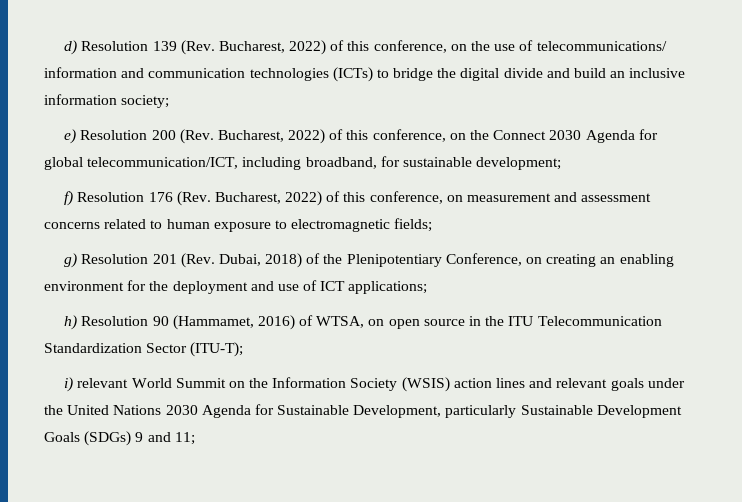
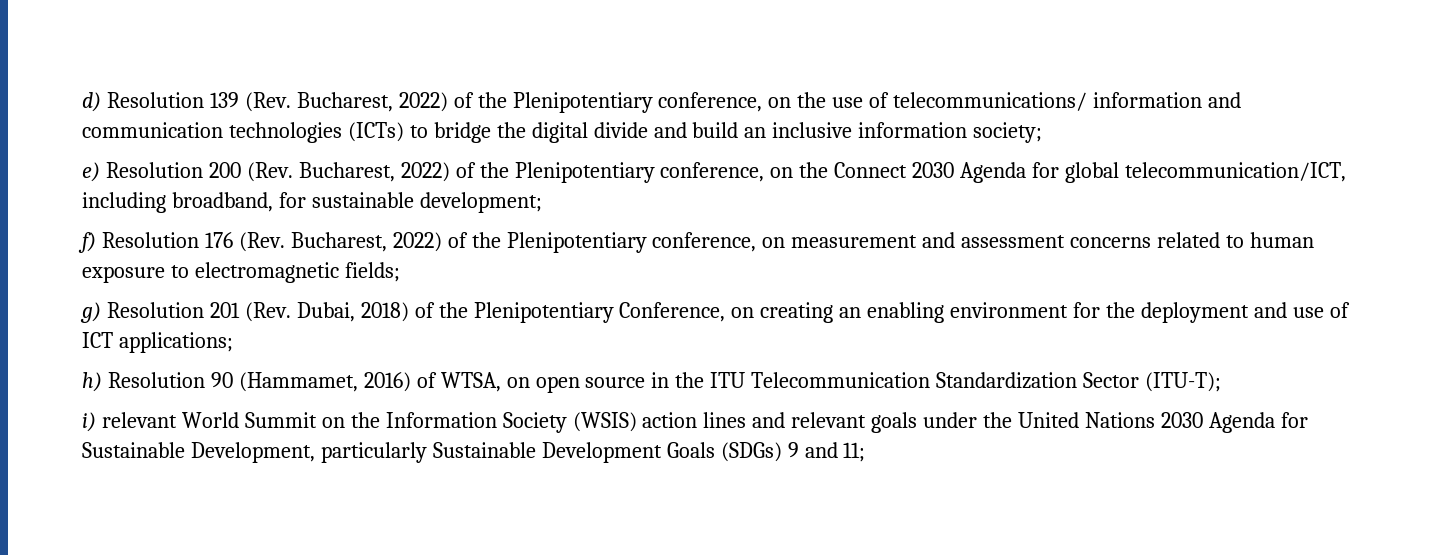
[347,41,370,51] this -> [477,92,653,113] the Plenipotentiary
[346,130,369,140] this -> [479,162,655,183] the Plenipotentiary
[343,192,366,202] this -> [471,232,647,253] the Plenipotentiary

